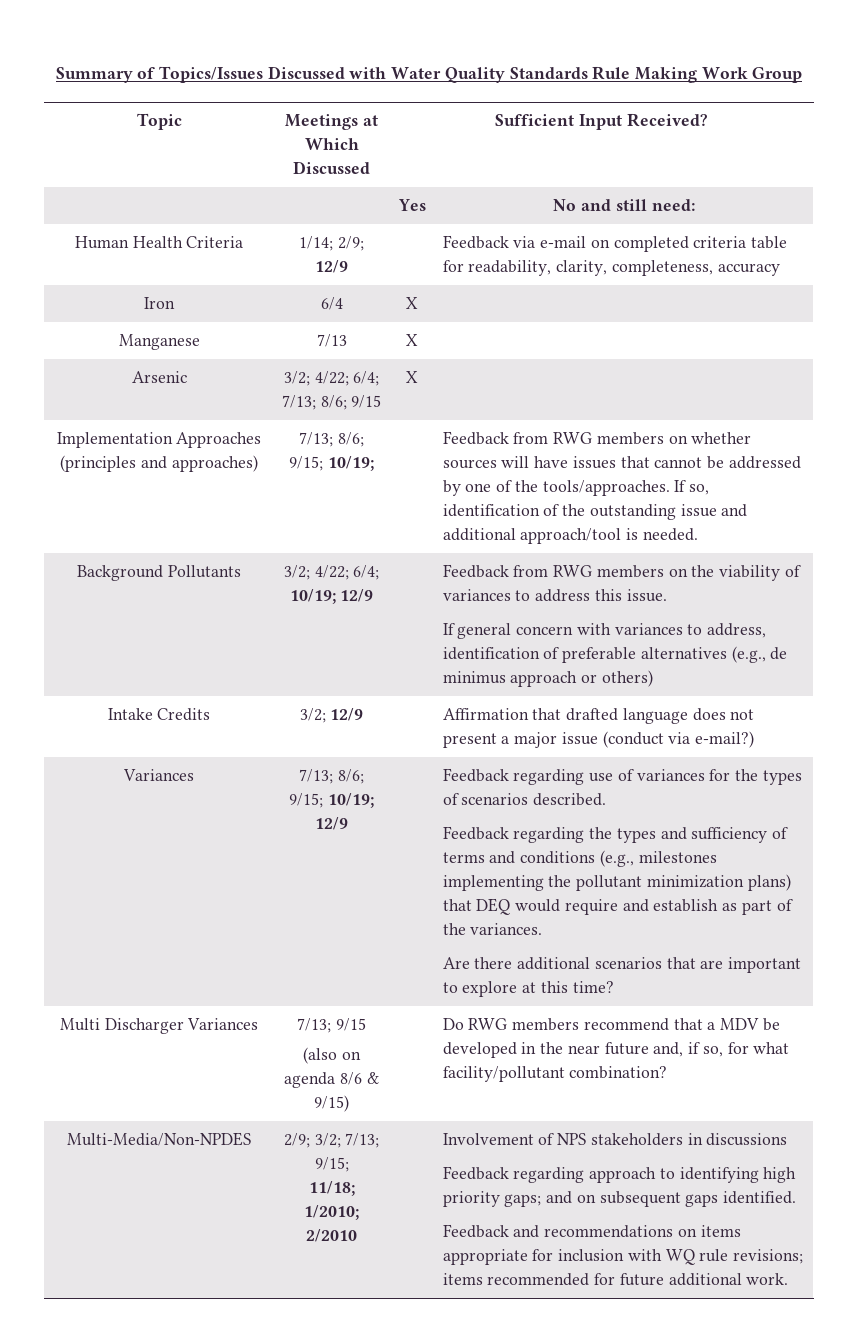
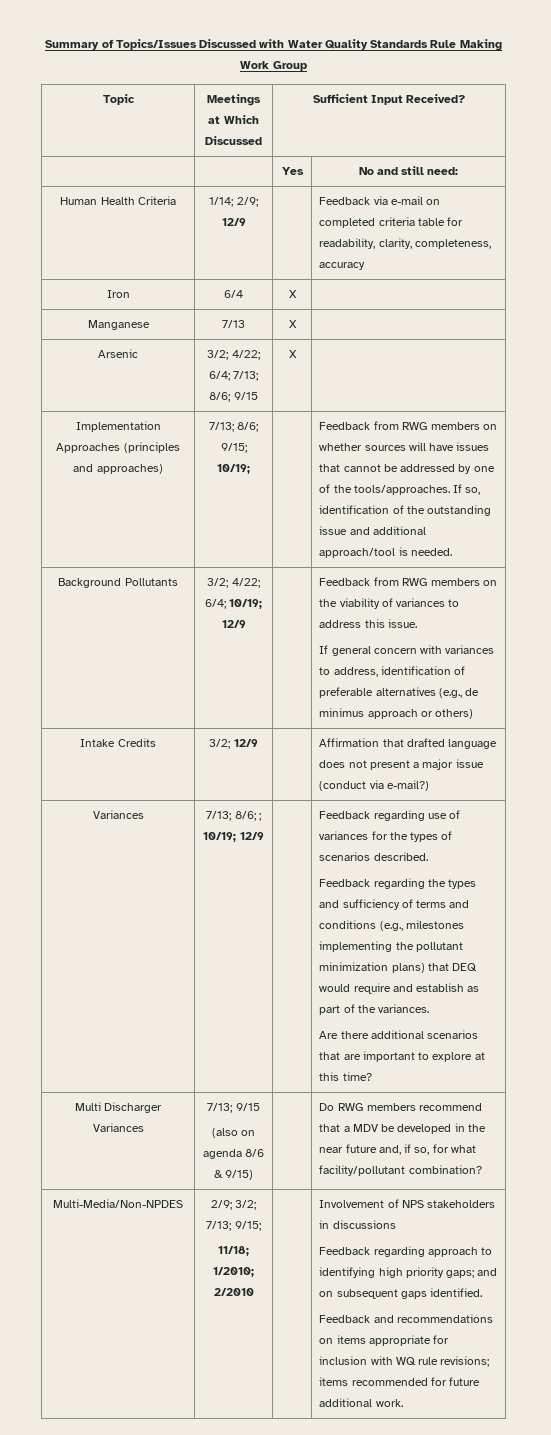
[289,793,324,808] 9/15; -> [258,813,261,821] ;

